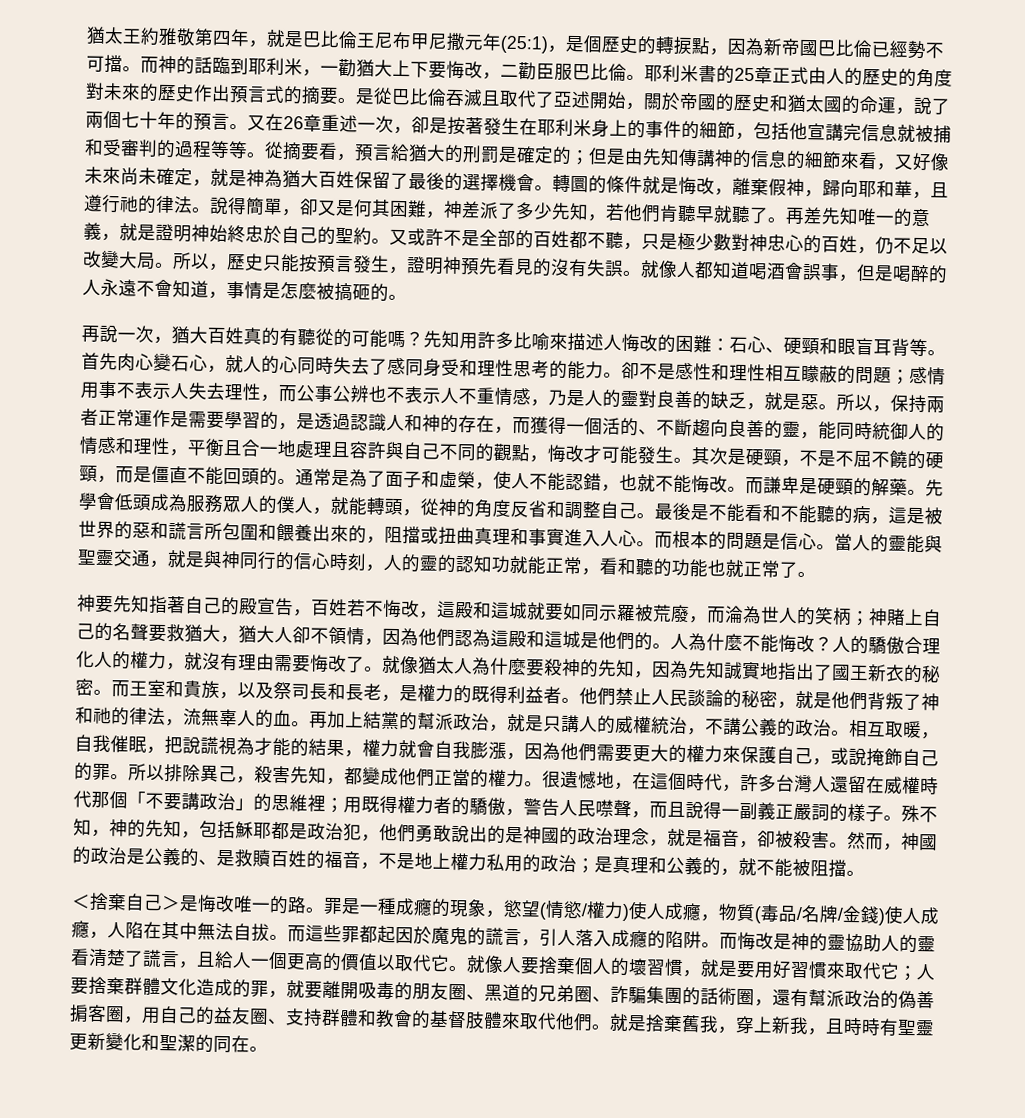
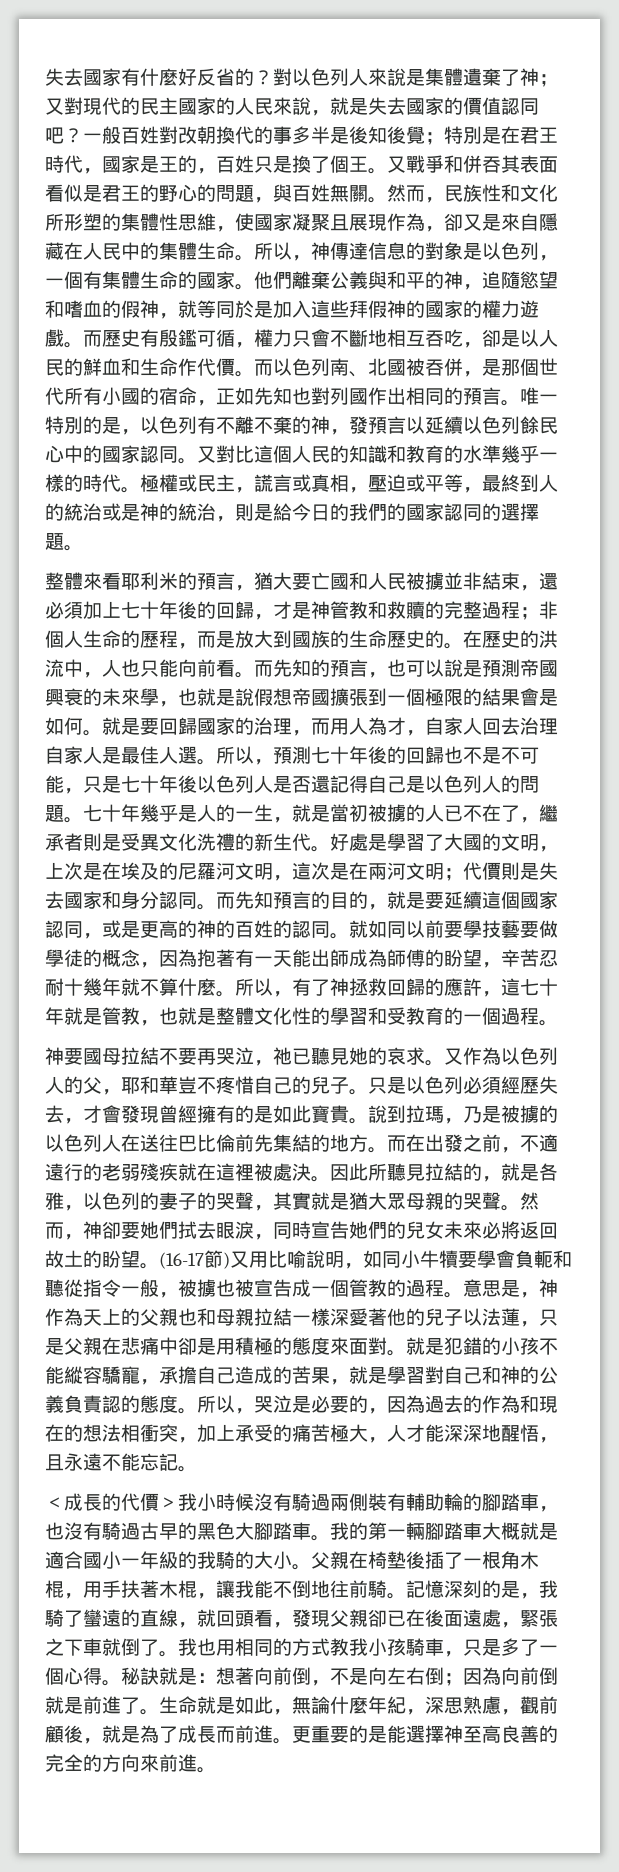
[86,26,944,60] [86,54,953,88] [85,82,951,115] [85,110,952,144] [84,138,950,172] [84,166,949,200] [83,194,931,227] [83,222,948,255] [82,249,948,284] [82,278,407,302] [81,324,946,357] [81,352,946,386] [80,380,945,414] [80,408,945,442] [79,436,944,470] [79,465,944,497] [78,492,943,525] [78,520,943,554] [77,548,816,578] [77,594,942,627] [76,622,941,655] [76,650,941,684] [75,678,940,711] [75,706,940,740] [74,734,939,767] [74,762,939,795] [73,790,938,823] [73,818,938,851] [72,846,865,878] [71,892,940,926] [71,920,936,954] [70,948,936,982] [70,976,935,1010] [69,1004,935,1037] [69,1032,250,1054] 猶太王約雅敬第四年，就是巴比倫王尼布甲尼撒元年(25:1)，是個歷史的轉捩點，因為新帝國巴比倫已經勢不可擋。而神的話臨到耶利米，一勸猶大上下要悔改，二勸臣服巴比倫。耶利米書的25章正式由人的歷史的角度對未來的歷史作出預言式的摘要。是從巴比倫吞滅且取代了亞述開始，關於帝國的歷史和猶太國的命運，說了兩個七十年的預言。又在26章重述一次，卻是按著發生在耶利米身上的事件的細節，包括他宣講完信息就被捕和受審判的過程等等。從摘要看，預言給猶大的刑罰是確定的；但是由先知傳講神的信息的細節來看，又好像未來尚未確定，就是神為猶大百姓保留了最後的選擇機會。轉圜的條件就是悔改，離棄假神，歸向耶和華，且遵行祂的律法。說得簡單，卻又是何其困難，神差派了多少先知，若他們肯聽早就聽了。再差先知唯一的意義，就是證明神始終忠於自己的聖約。又或許不是全部的百姓都不聽，只是極少數對神忠心的百姓，仍不足以改變大局。所以，歷史只能按預言發生，證明神預先看見的沒有失誤。就像人都知道喝酒會誤事，但是喝醉的人永遠不會知道，事情是怎麼被搞砸的。 // 再說一次，猶大百姓真的有聽從的可能嗎？先知用許多比喻來描述人悔改的困難：石心、硬頸和眼盲耳背等。首先肉心變石心，就人的心同時失去了感同身受和理性思考的能力。卻不是感性和理性相互矇蔽的問題；感情用事不表示人失去理性，而公事公辨也不表示人不重情感，乃是人的靈對良善的缺乏，就是惡。所以，保持兩者正常運作是需要學習的，是透過認識人和神的存在，而獲得一個活的、不斷趨向良善的靈，能同時統御人的情感和理性，平衡且合一地處理且容許與自己不同的觀點，悔改才可能發生。其次是硬頸，不是不屈不饒的硬頸，而是僵直不能回頭的。通常是為了面子和虛榮，使人不能認錯，也就不能悔改。而謙卑是硬頸的解藥。先學會低頭成為服務眾人的僕人，就能轉頭，從神的角度反省和調整自己。最後是不能看和不能聽的病，這是被世界的惡和謊言所包圍和餵養出來的，阻擋或扭曲真理和事實進入人心。而根本的問題是信心。當人的靈能與聖靈交通，就是與神同行的信心時刻，人的靈的認知功就能正常，看和聽的功能也就正常了。 // 神要先知指著自己的殿宣告，百姓若不悔改，這殿和這城就要如同示羅被荒廢，而淪為世人的笑柄；神賭上自己的名聲要救猶大，猶大人卻不領情，因為他們認為這殿和這城是他們的。人為什麼不能悔改？人的驕傲合理化人的權力，就沒有理由需要悔改了。就像猶太人為什麼要殺神的先知，因為先知誠實地指出了國王新衣的秘密。而王室和貴族，以及祭司長和長老，是權力的既得利益者。他們禁止人民談論的秘密，就是他們背叛了神和祂的律法，流無辜人的血。再加上結黨的幫派政治，就是只講人的威權統治，不講公義的政治。相互取暖，自我催眠，把說謊視為才能的結果，權力就會自我膨漲，因為他們需要更大的權力來保護自己，或說掩飾自己的罪。所以排除異己，殺害先知，都變成他們正當的權力。很遺憾地，在這個時代，許多台灣人還留在威權時代那個「不要講政治」的思維裡；用既得權力者的驕傲，警告人民噤聲，而且說得一副義正嚴詞的樣子。殊不知，神的先知，包括穌耶都是政治犯，他們勇敢說出的是神國的政治理念，就是福音，卻被殺害。然而，神國的政治是公義的、是救贖百姓的福音，不是地上權力私用的政治；是真理和公義的，就不能被阻擋。 // ＜捨棄自己＞是悔改唯一的路。罪是一種成癮的現象，慾望(情慾/權力)使人成癮，物質(毒品/名牌/金錢)使人成癮，人陷在其中無法自拔。而這些罪都起因於魔鬼的謊言，引人落入成癮的陷阱。而悔改是神的靈協助人的靈看清楚了謊言，且給人一個更高的價值以取代它。就像人要捨棄個人的壞習慣，就是要用好習慣來取代它；人要捨棄群體文化造成的罪，就要離開吸毒的朋友圈、黑道的兄弟圈、詐騙集團的話術圈，還有幫派政治的偽善掮客圈，用自己的益友圈、支持群體和教會的基督肢體來取代他們。就是捨棄舊我，穿上新我，且時時有聖靈更新變化和聖潔的同在 -> [45,68,558,87] [45,97,539,116] [45,126,558,145] [45,155,558,174] [45,184,558,203] [45,213,558,232] [45,242,558,261] [45,271,558,290] [45,300,539,319] [45,329,558,348] [45,358,558,377] [45,387,558,406] [45,416,558,435] [45,445,558,464] [45,474,558,493] [45,503,539,522] [45,533,83,551] [45,572,558,591] [45,601,558,620] [45,630,558,649] [45,659,558,678] [45,688,558,707] [45,717,558,736] [45,746,539,765] [45,775,539,794] [45,804,558,823] [45,833,558,852] [45,862,558,881] [45,891,558,910] [45,920,558,939] [45,949,558,968] [45,978,558,997] [45,1007,558,1026] [45,1047,558,1066] [45,1076,558,1095] [45,1105,558,1124] [45,1134,558,1153] [45,1163,558,1182] [45,1192,539,1211] [45,1221,558,1240] [45,1250,572,1269] [45,1279,558,1298] [45,1308,558,1327] [45,1337,558,1356] [45,1366,558,1385] [45,1395,558,1414] [45,1424,558,1443] [45,1453,197,1472] [45,1493,558,1512] [45,1522,558,1541] [45,1551,539,1570] [45,1580,558,1599] [45,1609,558,1628] [45,1638,558,1657] [45,1667,558,1686] [45,1696,558,1715] [45,1725,558,1744] [45,1754,197,1772] 失去國家有什麼好反省的？對以色列人來說是集體遺棄了神；又對現代的民主國家的人民來說，就是失去國家的價值認同吧？一般百姓對改朝換代的事多半是後知後覺；特別是在君王時代，國家是王的，百姓只是換了個王。又戰爭和併吞其表面看似是君王的野心的問題，與百姓無關。然而，民族性和文化所形塑的集體性思維，使國家凝聚且展現作為，卻又是來自隱藏在人民中的集體生命。所以，神傳達信息的對象是以色列，一個有集體生命的國家。他們離棄公義與和平的神，追隨慾望和嗜血的假神，就等同於是加入這些拜假神的國家的權力遊戲。而歷史有殷鑑可循，權力只會不斷地相互吞吃，卻是以人民的鮮血和生命作代價。而以色列南、北國被吞併，是那個世代所有小國的宿命，正如先知也對列國作出相同的預言。唯一特別的是，以色列有不離不棄的神，發預言以延續以色列餘民心中的國家認同。又對比這個人民的知識和教育的水準幾乎一樣的時代。極權或民主，謊言或真相，壓迫或平等，最終到人的統治或是神的統治，則是給今日的我們的國家認同的選擇題。 // 整體來看耶利米的預言，猶大要亡國和人民被擄並非結束，還必須加上七十年後的回歸，才是神管教和救贖的完整過程；非個人生命的歷程，而是放大到國族的生命歷史的。在歷史的洪流中，人也只能向前看。而先知的預言，也可以說是預測帝國興衰的未來學，也就是說假想帝國擴張到一個極限的結果會是如何。就是要回歸國家的治理，而用人為才，自家人回去治理自家人是最佳人選。所以，預測七十年後的回歸也不是不可能，只是七十年後以色列人是否還記得自己是以色列人的問題。七十年幾乎是人的一生，就是當初被擄的人已不在了，繼承者則是受異文化洗禮的新生代。好處是學習了大國的文明，上次是在埃及的尼羅河文明，這次是在兩河文明；代價則是失去國家和身分認同。而先知預言的目的，就是要延續這個國家認同，或是更高的神的百姓的認同。就如同以前要學技藝要做學徒的概念，因為抱著有一天能出師成為師傅的盼望，辛苦忍耐十幾年就不算什麼。所以，有了神拯救回歸的應許，這七十年就是管教，也就是整體文化性的學習和受教育的一個過程。 // 神要國母拉結不要再哭泣，祂已聽見她的哀求。又作為以色列人的父，耶和華豈不疼惜自己的兒子。只是以色列必須經歷失去，才會發現曾經擁有的是如此寶貴。說到拉瑪，乃是被擄的以色列人在送往巴比倫前先集結的地方。而在出發之前，不適遠行的老弱殘疾就在這裡被處決。因此所聽見拉結的，就是各雅，以色列的妻子的哭聲，其實就是猶大眾母親的哭聲。然而，神卻要她們拭去眼淚，同時宣告她們的兒女未來必將返回故土的盼望。(16-17節)又用比喻說明，如同小牛犢要學會負軛和聽從指令一般，被擄也被宣告成一個管教的過程。意思是，神作為天上的父親也和母親拉結一樣深愛著他的兒子以法蓮，只是父親在悲痛中卻是用積極的態度來面對。就是犯錯的小孩不能縱容驕寵，承擔自己造成的苦果，就是學習對自己和神的公義負責認的態度。所以，哭泣是必要的，因為過去的作為和現在的想法相衝突，加上承受的痛苦極大，人才能深深地醒悟，且永遠不能忘記。 // ＜成長的代價＞我小時候沒有騎過兩側裝有輔助輪的腳踏車，也沒有騎過古早的黑色大腳踏車。我的第一輛腳踏車大概就是適合國小一年級的我騎的大小。父親在椅墊後插了一根角木棍，用手扶著木棍，讓我能不倒地往前騎。記憶深刻的是，我騎了蠻遠的直線，就回頭看，發現父親卻已在後面遠處，緊張之下車就倒了。我也用相同的方式教我小孩騎車，只是多了一個心得。秘訣就是：想著向前倒，不是向左右倒；因為向前倒就是前進了。生命就是如此，無論什麼年紀，深思熟慮，觀前顧後，就是為了成長而前進。更重要的是能選擇神至高良善的完全的方向來前進

